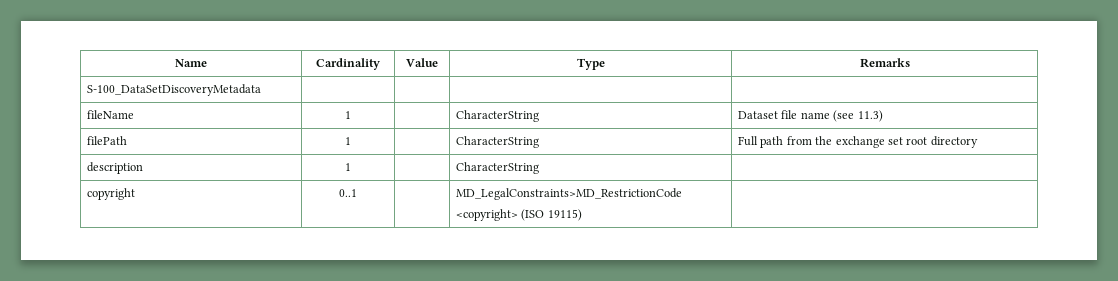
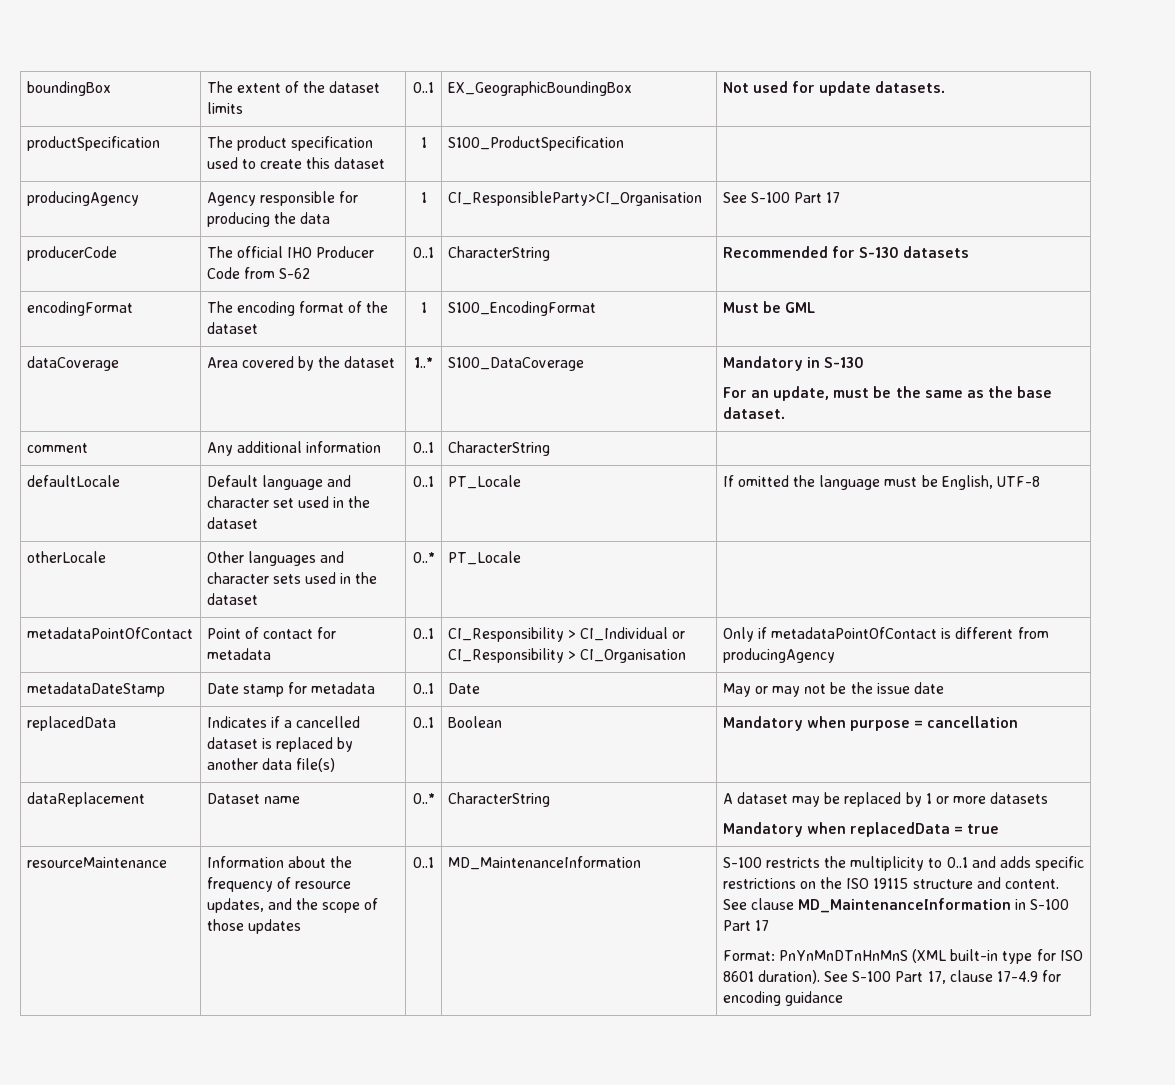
[175,59,207,67] [316,58,380,70] [406,58,438,67] [576,58,605,70] [859,58,910,68] [87,84,262,96] [87,110,135,119] [345,111,351,119] [456,110,540,122] [738,110,883,122] [87,136,128,145] [345,137,351,145] [456,136,540,148] [738,136,978,148] [87,162,144,174] [345,163,351,171] [456,162,540,174] [87,188,136,200] [339,189,357,197] [456,188,683,200] [456,209,582,221] Name | Cardinality | Value | Type | Remarks // S-100_DataSetDiscoveryMetadata | | | | // fileName | 1 | | CharacterString | Dataset file name (see 11.3) // filePath | 1 | | CharacterString | Full path from the exchange set root directory // description | 1 | | CharacterString | // copyright | 0..1 | | MD_LegalConstraints>MD_RestrictionCode // <copyright> (ISO 19115) | -> [26,81,111,96] [206,81,381,93] [206,102,243,114] [413,82,434,93] [447,81,632,96] [722,81,946,96] [26,136,160,151] [206,136,374,151] [206,157,386,169] [420,137,427,148] [447,136,624,151] [26,191,139,206] [206,191,359,206] [206,212,331,227] [420,192,427,203] [447,191,702,206] [722,192,841,203] [26,246,117,261] [206,246,375,258] [206,267,311,279] [413,247,434,258] [447,246,550,261] [722,246,970,258] [26,301,133,316] [206,301,389,316] [206,322,258,334] [420,302,427,313] [447,301,596,316] [722,301,816,313] [26,356,119,371] [206,356,396,371] [414,357,433,368] [447,357,584,371] [722,356,865,371] [722,386,1053,401] [722,407,785,419] [26,443,88,453] [206,441,382,456] [413,442,434,453] [447,441,550,456] [26,475,120,487] [206,475,352,490] [206,496,371,508] [206,517,258,529] [413,476,434,487] [447,475,521,489] [722,475,1040,490] [26,551,106,563] [206,551,345,566] [206,572,378,584] [206,593,258,605] [412,552,435,563] [447,551,521,565] [26,627,193,639] [206,627,337,639] [206,648,271,660] [413,628,434,639] [447,627,686,642] [447,648,687,663] [722,627,1049,642] [722,648,835,663] [26,682,165,697] [206,682,376,697] [413,683,434,694] [447,683,480,694] [722,682,944,697] [26,716,116,731] [206,716,361,728] [206,737,354,752] [206,758,336,772] [413,717,434,728] [447,716,502,728] [722,716,1019,731] [26,792,145,807] [206,793,300,804] [412,793,435,804] [447,792,550,807] [722,792,1049,807] [722,822,1000,837] [26,857,167,868] [206,856,353,868] [206,877,352,892] [206,898,379,913] [206,919,301,934] [413,857,434,868] [447,856,641,870] [722,856,1085,871] [722,877,1059,889] [722,898,1070,913] [722,920,769,931] [722,949,1083,964] [722,970,1062,984] [722,991,843,1006] boundingBox | The extent of the dataset limits | 0..1 | EX_GeographicBoundingBox | Not used for update datasets. // productSpecification | The product specification used to create this dataset | 1 | S100_ProductSpecification | // producingAgency | Agency responsible for producing the data | 1 | CI_ResponsibleParty>CI_Organisation | See S-100 Part 17 // producerCode | The official IHO Producer Code from S-62 | 0..1 | CharacterString | Recommended for S-130 datasets // encodingFormat | The encoding format of the dataset | 1 | S100_EncodingFormat | Must be GML // dataCoverage | Area covered by the dataset | 1..* | S100_DataCoverage | Mandatory in S-130 // For an update, must be the same as the base dataset. // comment | Any additional information | 0..1 | CharacterString | // defaultLocale | Default language and character set used in the dataset | 0..1 | PT_Locale | If omitted the language must be English, UTF-8 // otherLocale | Other languages and character sets used in the dataset | 0..* | PT_Locale | // metadataPointOfContact | Point of contact for metadata | 0..1 | CI_Responsibility > CI_Individual or CI_Responsibility > CI_Organisation | Only if metadataPointOfContact is different from producingAgency // metadataDateStamp | Date stamp for metadata | 0..1 | Date | May or may not be the issue date // replacedData | Indicates if a cancelled dataset is replaced by another data file(s) | 0..1 | Boolean | Mandatory when purpose = cancellation // dataReplacement | Dataset name | 0..* | CharacterString | A dataset may be replaced by 1 or more datasets // Mandatory when replacedData = true // resourceMaintenance | Information about the frequency of resource updates, and the scope of those updates | 0..1 | MD_MaintenanceInformation | S-100 restricts the multiplicity to 0..1 and adds specific restrictions on the ISO 19115 structure and content. See clause MD_MaintenanceInformation in S-100 Part 17 // Format: PnYnMnDTnHnMnS (XML built-in type for ISO 8601 duration). See S-100 Part 17, clause 17-4.9 for encoding guidance

